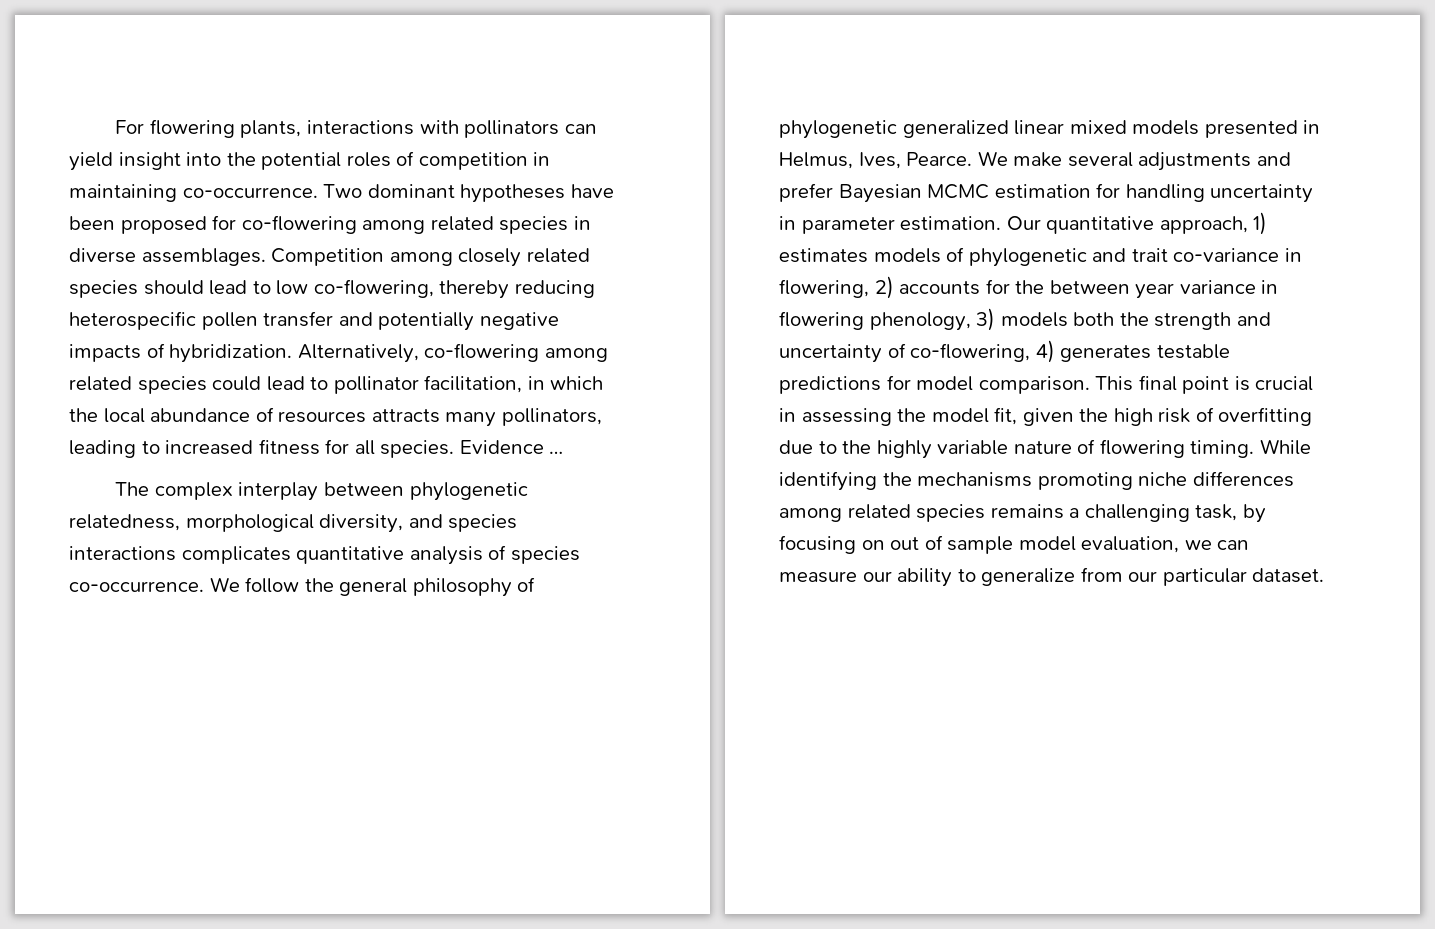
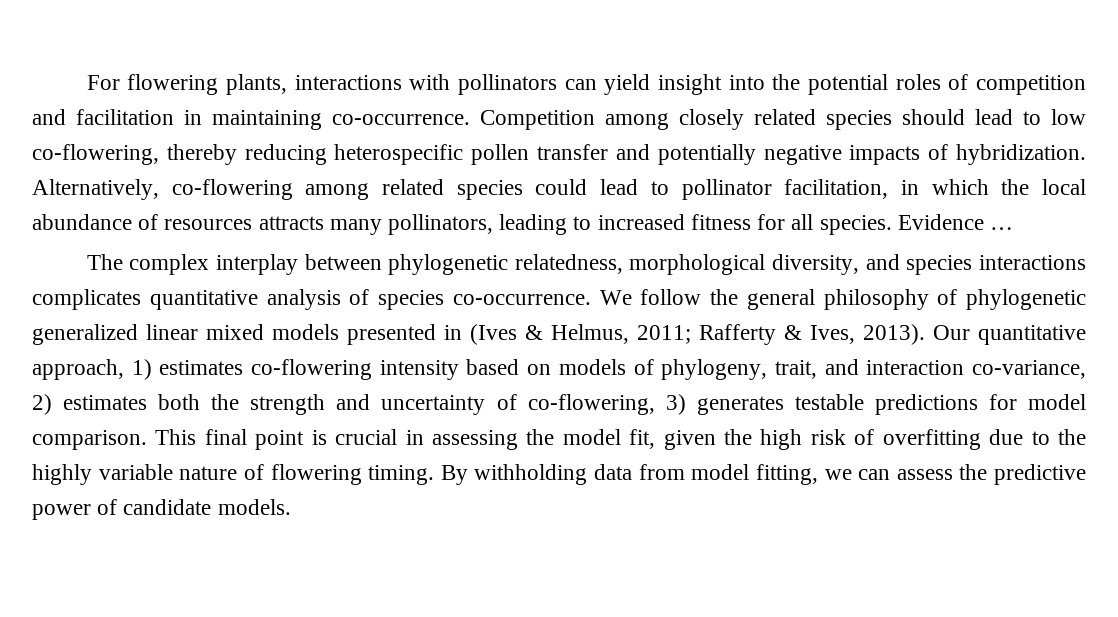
(528, 161) none -> [32,109,174,125] and facilitation
[323,184,614,203] [69,215,591,234] [69,248,266,266] Two dominant hypotheses have been proposed for co-flowering among related species in diverse assemblages. -> (470, 119) none
[779,151,1291,171] [779,183,1314,203] [779,216,1002,234] Helmus, Ives, Pearce. We make several adjustments and prefer Bayesian MCMC estimation for handling uncertainty in parameter estimation. -> [470,324,925,345] (Ives & Helmus, 2011; Rafferty & Ives, 2013).
[873,247,1302,267] [779,276,1279,299] [779,308,1068,331] models of phylogenetic and trait co-variance in flowering, 2) accounts for the between year variance in flowering phenology, 3) models -> [251,359,1087,380] [32,394,148,415] co-flowering intensity based on models of phylogeny, trait, and interaction co-variance, 2) estimates
[1035,340,1055,363] 4) -> [665,394,686,415] 3)
[1259,439,1311,455] [779,471,1294,491] [779,504,1266,523] [779,535,1250,554] [779,567,1325,587] While identifying the mechanisms promoting niche differences among related species remains a challenging task, by focusing on out of sample model evaluation, we can measure our ability to generalize from our particular dataset. -> [440,464,1086,485] [32,499,291,520] By withholding data from model fitting, we can assess the predictive power of candidate models.

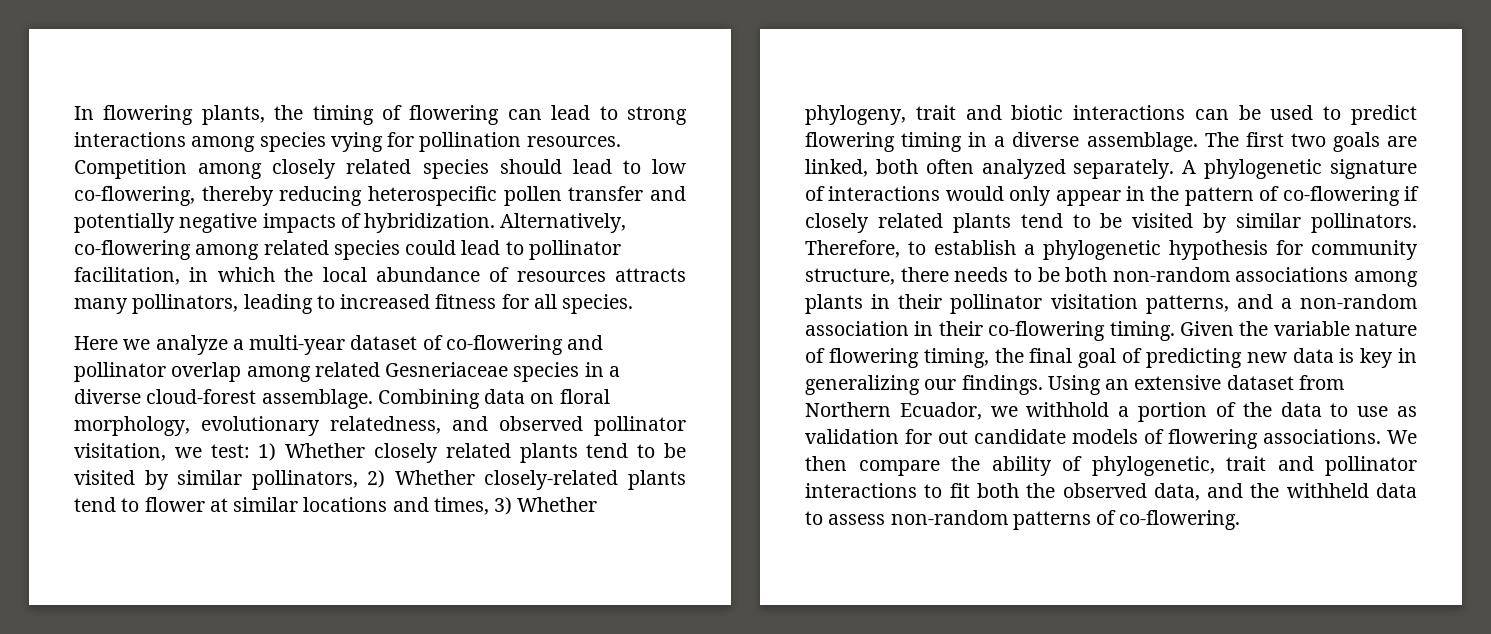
[86,75,120,90] For -> [74,106,94,120] In
[294,74,1086,95] [32,109,470,130] interactions with pollinators can yield insight into the potential roles of competition and facilitation in maintaining co-occurrence. -> [274,105,687,125] [74,132,621,152] the timing of flowering can lead to strong interactions among species vying for pollination resources.
[897,214,1013,230] [86,254,1086,275] [32,289,1086,310] [32,324,1086,345] [32,359,1087,380] [32,394,1086,415] [32,429,1087,450] [32,464,1086,485] [32,499,291,520] Evidence … // The complex interplay between phylogenetic relatedness, morphological diversity, and species interactions complicates quantitative analysis of species co-occurrence. We follow the general philosophy of phylogenetic generalized linear mixed models presented in (Ives & Helmus, 2011; Rafferty & Ives, 2013). Our quantitative approach, 1) estimates co-flowering intensity based on models of phylogeny, trait, and interaction co-variance, 2) estimates both the strength and uncertainty of co-flowering, 3) generates testable predictions for model comparison. This final point is crucial in assessing the model fit, given the high risk of overfitting due to the highly variable nature of flowering timing. By withholding data from model fitting, we can assess the predictive power of candidate models. -> [74,335,604,355] [74,362,620,382] [74,389,610,409] [74,416,686,436] [74,443,686,463] [74,470,686,490] [74,497,598,515] [805,105,1417,125] [805,132,1417,152] [805,159,1417,179] [805,186,1419,206] [805,213,1417,233] [805,240,1418,260] [805,267,1418,287] [805,294,1417,314] [805,321,1417,341] [805,348,1417,368] [805,375,1344,395] [805,402,1417,422] [805,429,1417,449] [805,456,1417,476] [805,483,1417,501] [805,510,1241,530] // Here we analyze a multi-year dataset of co-flowering and pollinator overlap among related Gesneriaceae species in a diverse cloud-forest assemblage. Combining data on floral morphology, evolutionary relatedness, and observed pollinator visitation, we test: 1) Whether closely related plants tend to be visited by similar pollinators, 2) Whether closely-related plants tend to flower at similar locations and times, 3) Whether phylogeny, trait and biotic interactions can be used to predict flowering timing in a diverse assemblage. The first two goals are linked, both often analyzed separately. A phylogenetic signature of interactions would only appear in the pattern of co-flowering if closely related plants tend to be visited by similar pollinators. Therefore, to establish a phylogenetic hypothesis for community structure, there needs to be both non-random associations among plants in their pollinator visitation patterns, and a non-random association in their co-flowering timing. Given the variable nature of flowering timing, the final goal of predicting new data is key in generalizing our findings. Using an extensive dataset from Northern Ecuador, we withhold a portion of the data to use as validation for out candidate models of flowering associations. We then compare the ability of phylogenetic, trait and pollinator interactions to fit both the observed data, and the withheld data to assess non-random patterns of co-flowering.

